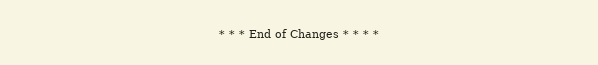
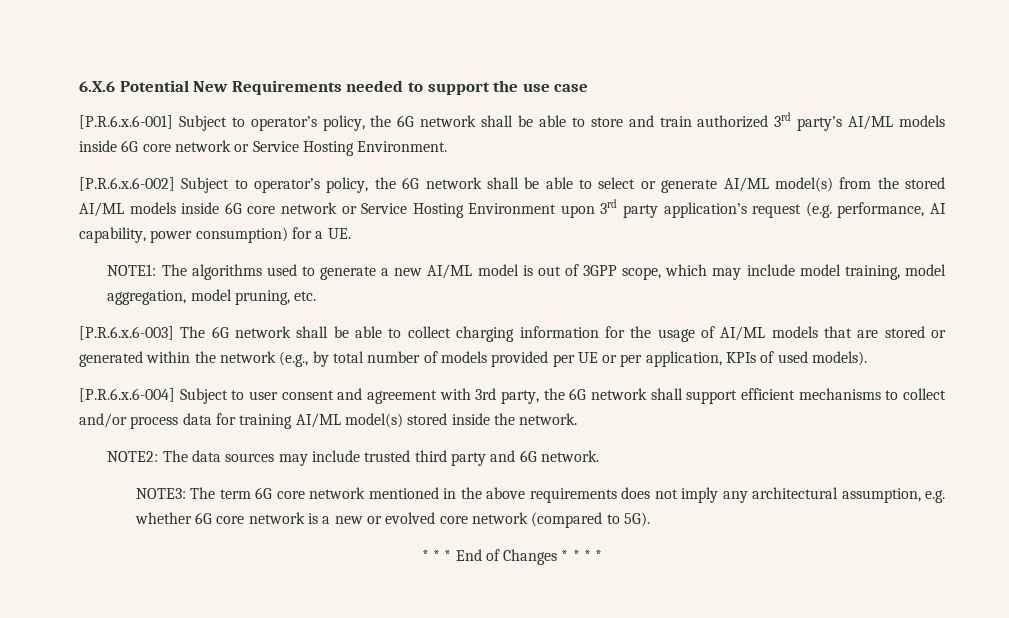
(219, 34) none -> [79,80,589,95] [79,112,946,131] [79,140,448,156] [79,177,945,193] [79,199,947,218] [79,227,351,243] [107,264,946,280] [107,289,317,305] [79,326,947,342] [79,351,868,367] [79,388,946,404] [79,413,578,429] [107,450,599,466] [135,487,945,503] [134,512,650,528] 6.X.6 Potential New Requirements needed to support the use case // [P.R.6.x.6-001] Subject to operator’s policy, the 6G network shall be able to store and train authorized 3rd party’s AI/ML models inside 6G core network or Service Hosting Environment. // [P.R.6.x.6-002] Subject to operator’s policy, the 6G network shall be able to select or generate AI/ML model(s) from the stored AI/ML models inside 6G core network or Service Hosting Environment upon 3rd party application’s request (e.g. performance, AI capability, power consumption) for a UE. // NOTE1: The algorithms used to generate a new AI/ML model is out of 3GPP scope, which may include model training, model aggregation, model pruning, etc. // [P.R.6.x.6-003] The 6G network shall be able to collect charging information for the usage of AI/ML models that are stored or generated within the network (e.g., by total number of models provided per UE or per application, KPIs of used models). // [P.R.6.x.6-004] Subject to user consent and agreement with 3rd party, the 6G network shall support efficient mechanisms to collect and/or process data for training AI/ML model(s) stored inside the network. // NOTE2: The data sources may include trusted third party and 6G network. // NOTE3: The term 6G core network mentioned in the above requirements does not imply any architectural assumption, e.g. whether 6G core network is a new or evolved core network (compared to 5G). //

